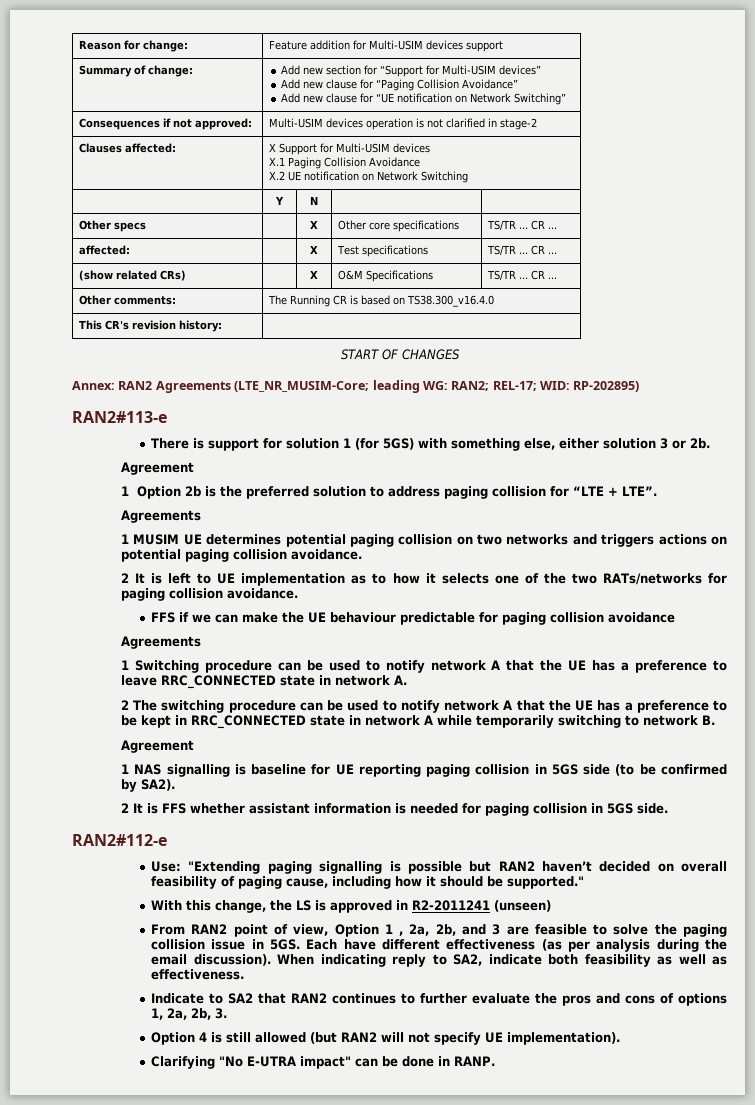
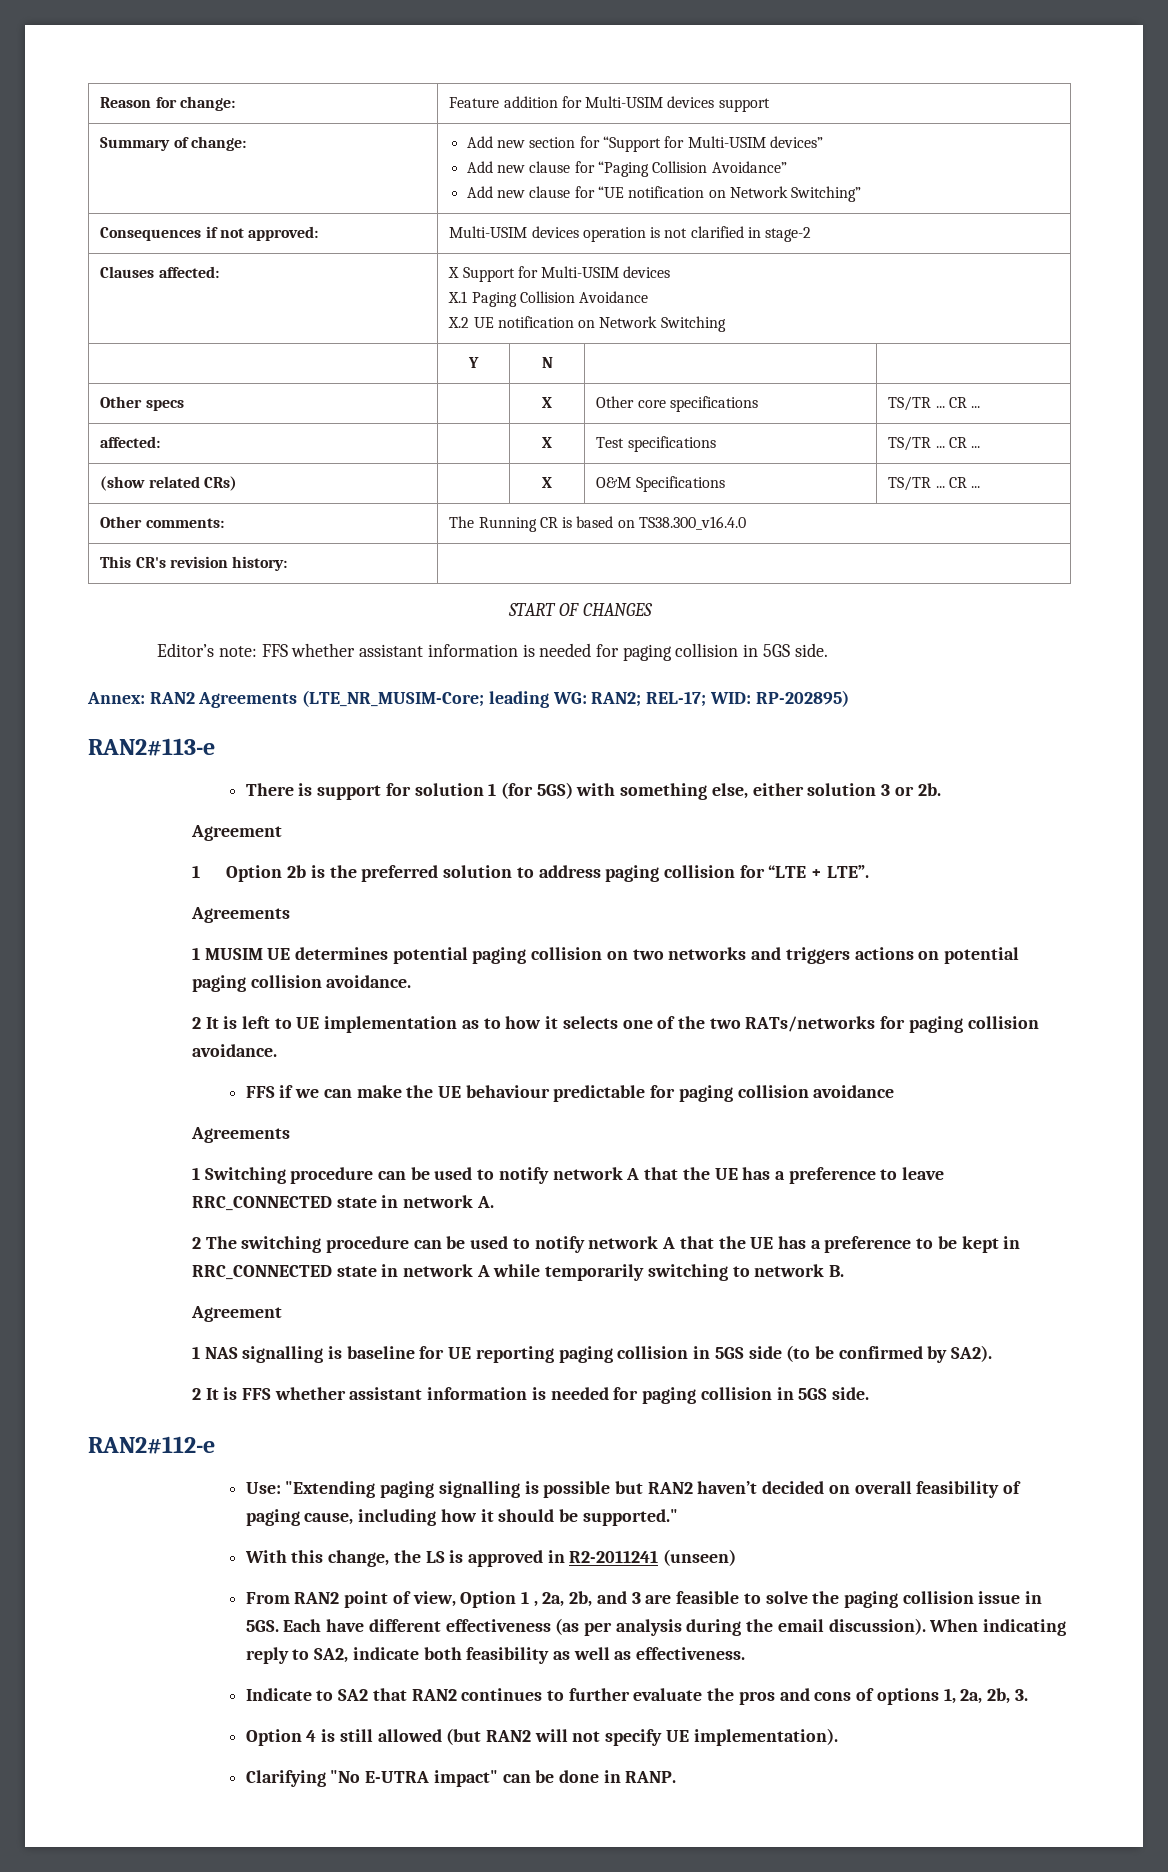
(460, 354) none -> [157,643,828,661] // Editor’s note: FFS whether assistant information is needed for paging collision in 5GS side.

